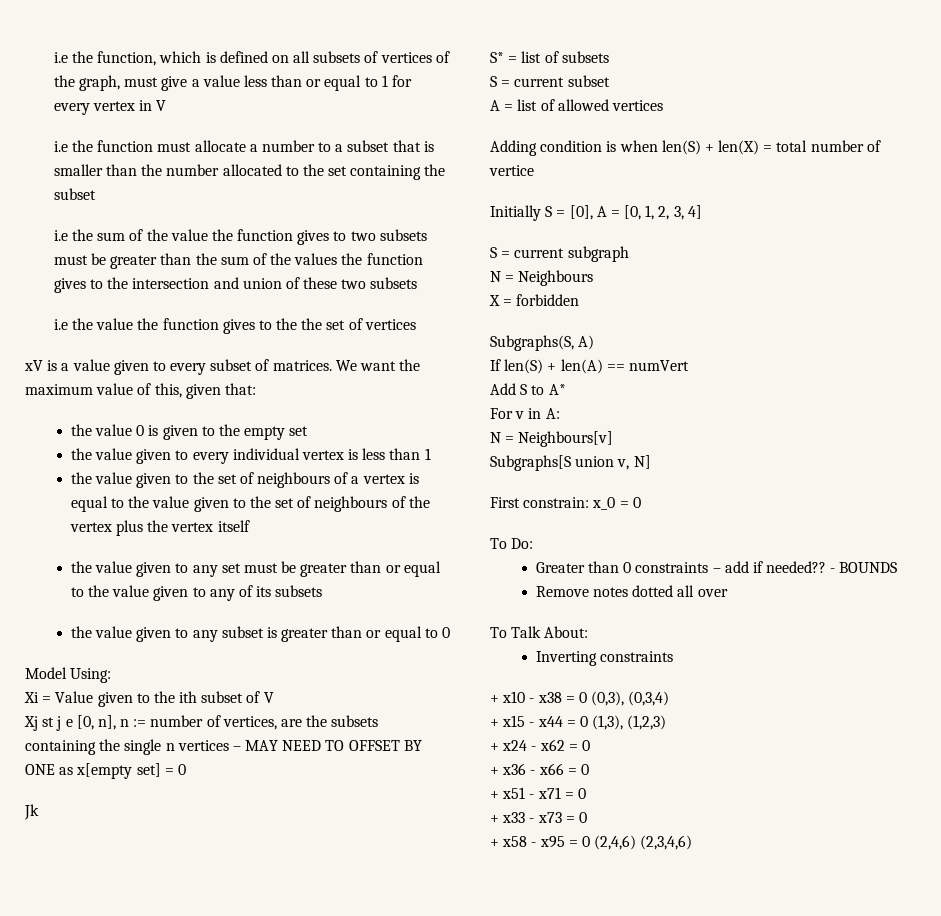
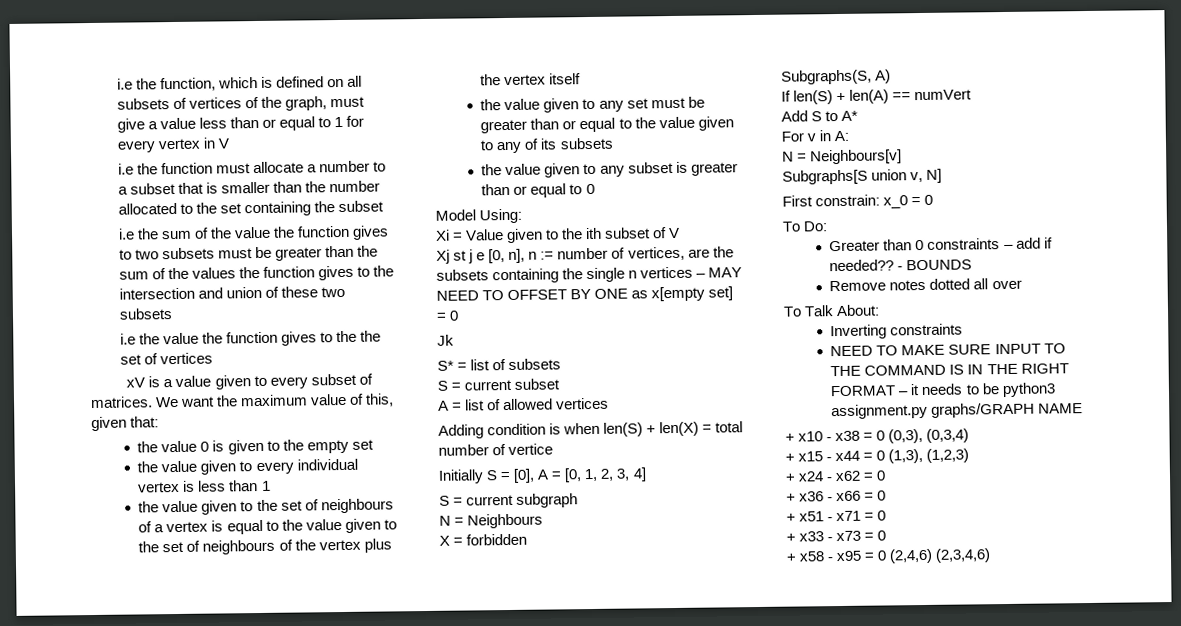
(674, 656) none -> [830,343,1066,357] [830,363,1069,377] [830,382,1056,398] [831,402,1084,420] // NEED TO MAKE SURE INPUT TO THE COMMAND IS IN THE RIGHT FORMAT – it needs to be python3 assignment.py graphs/GRAPH NAME

